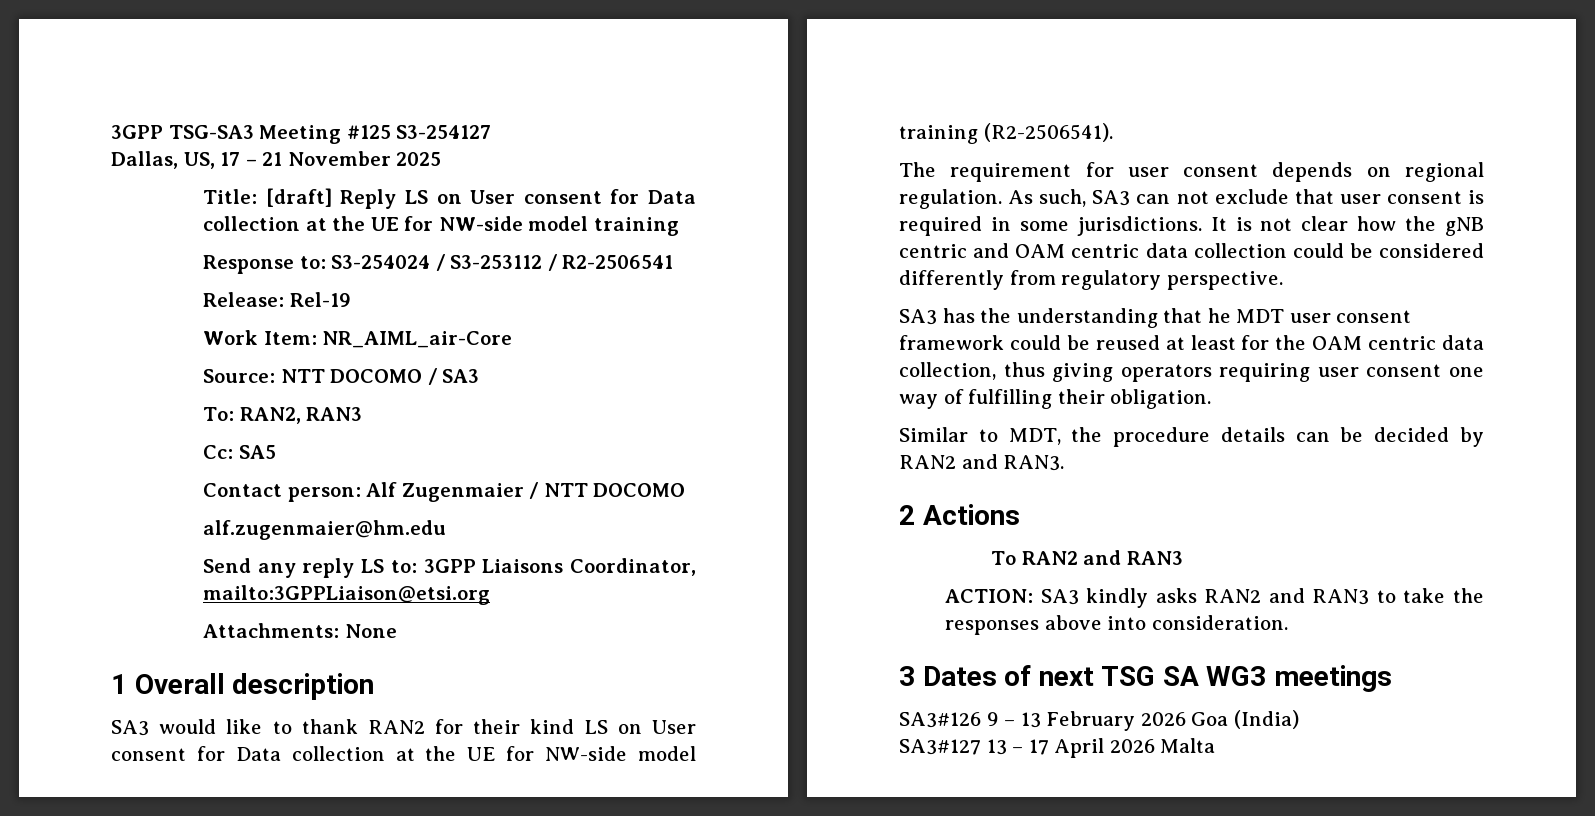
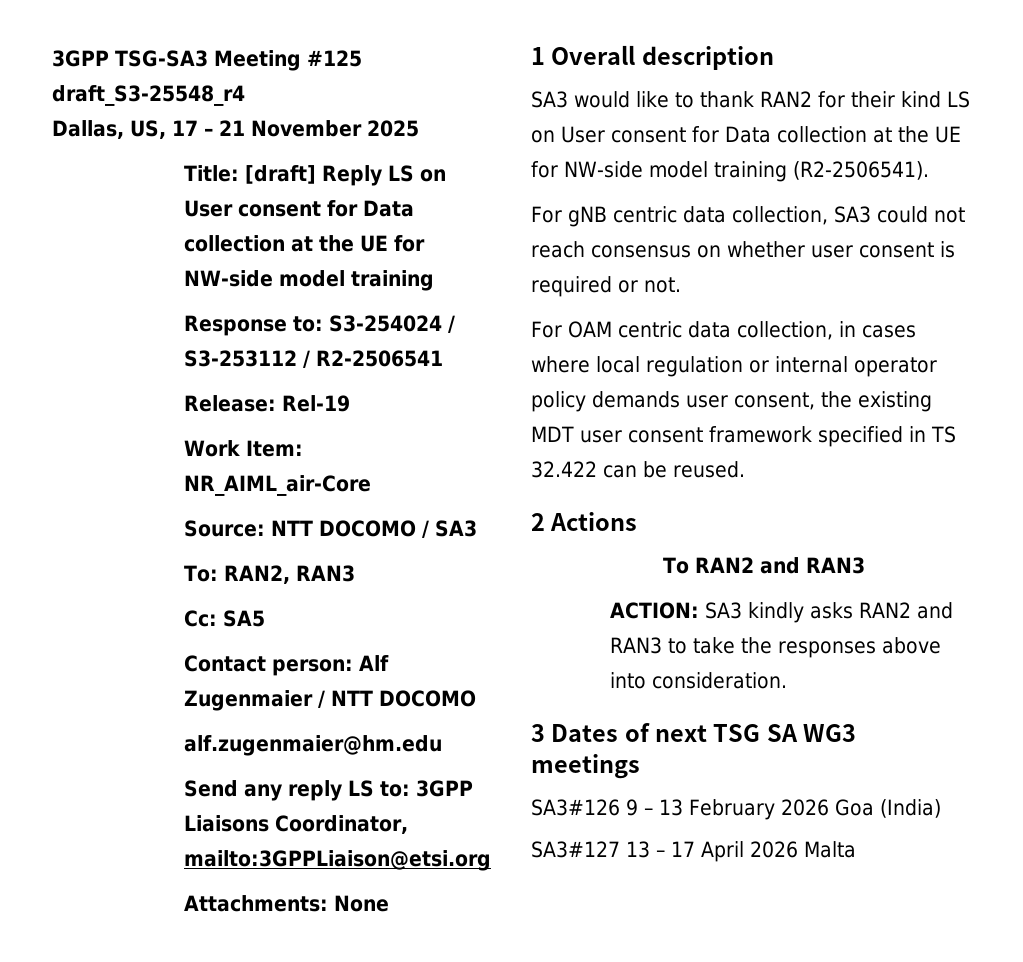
[396,125,492,139] S3-254127 -> [52,85,245,106] draft_S3-25548_r4
[899,162,1484,182] [899,189,1484,209] [899,216,1484,236] [899,243,1484,258] [899,270,1283,290] [899,308,1412,328] [899,335,1484,350] [899,362,1484,382] [899,389,1212,409] [899,427,1484,447] [899,454,1065,471] The requirement for user consent depends on regional regulation. As such, SA3 can not exclude that user consent is required in some jurisdictions. It is not clear how the gNB centric and OAM centric data collection could be considered differently from regulatory perspective. // SA3 has the understanding that he MDT user consent framework could be reused at least for the OAM centric data collection, thus giving operators requiring user consent one way of fulfilling their obligation. // Similar to MDT, the procedure details can be decided by RAN2 and RAN3. -> [531,206,965,227] [531,241,955,258] [531,276,681,297] [531,321,916,340] [531,356,937,377] [531,391,932,412] [531,426,956,447] [531,461,745,478] For gNB centric data collection, SA3 could not reach consensus on whether user consent is required or not. // For OAM centric data collection, in cases where local regulation or internal operator policy demands user consent, the existing MDT user consent framework specified in TS 32.422 can be reused.

